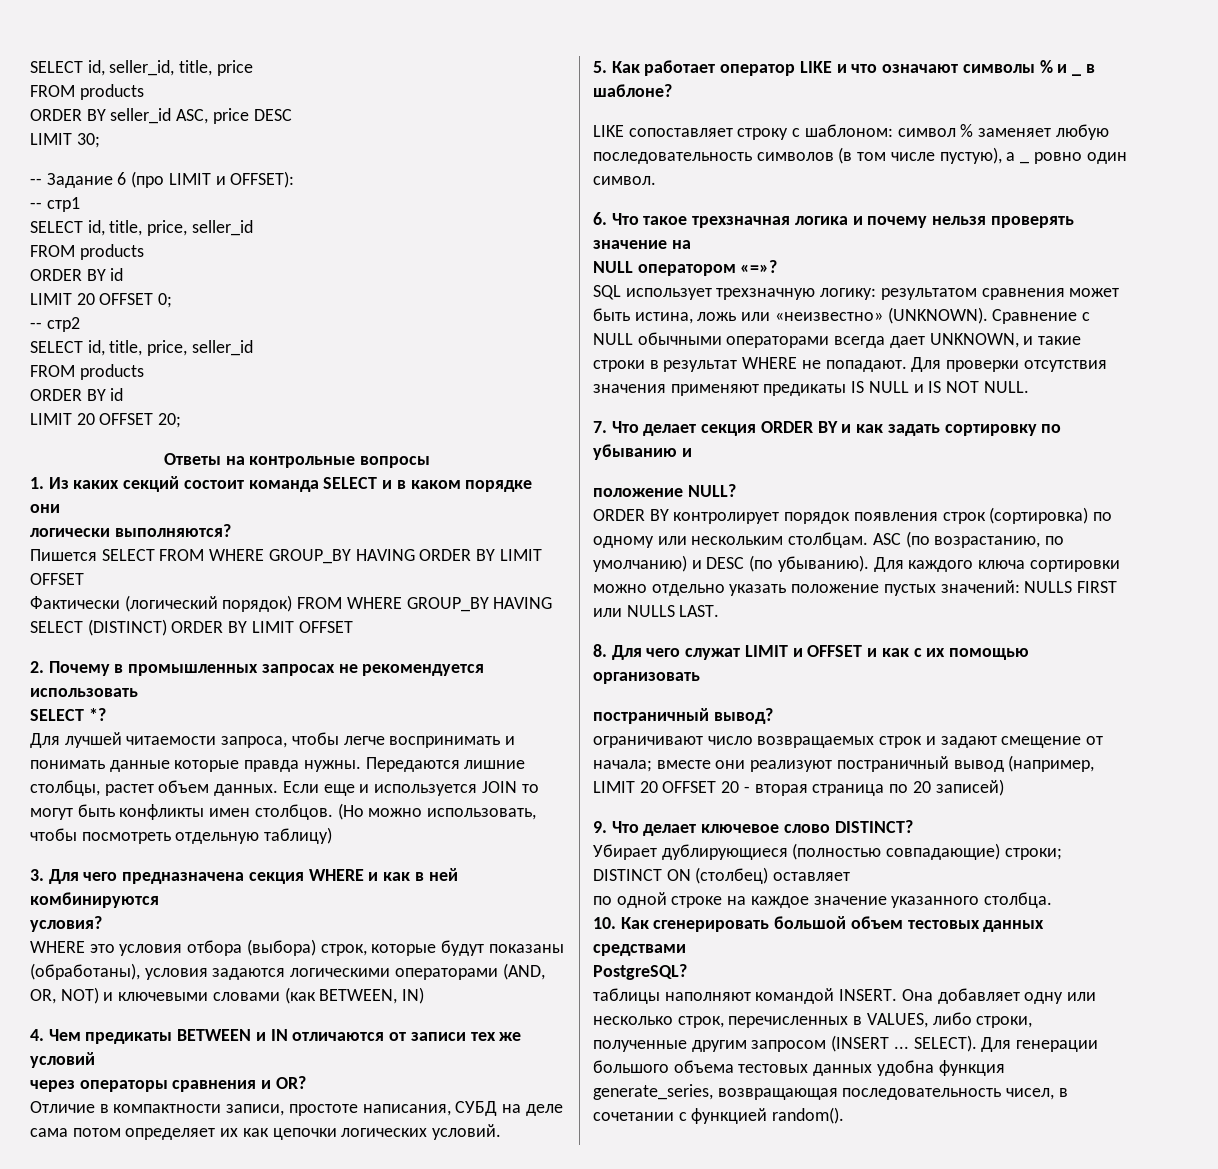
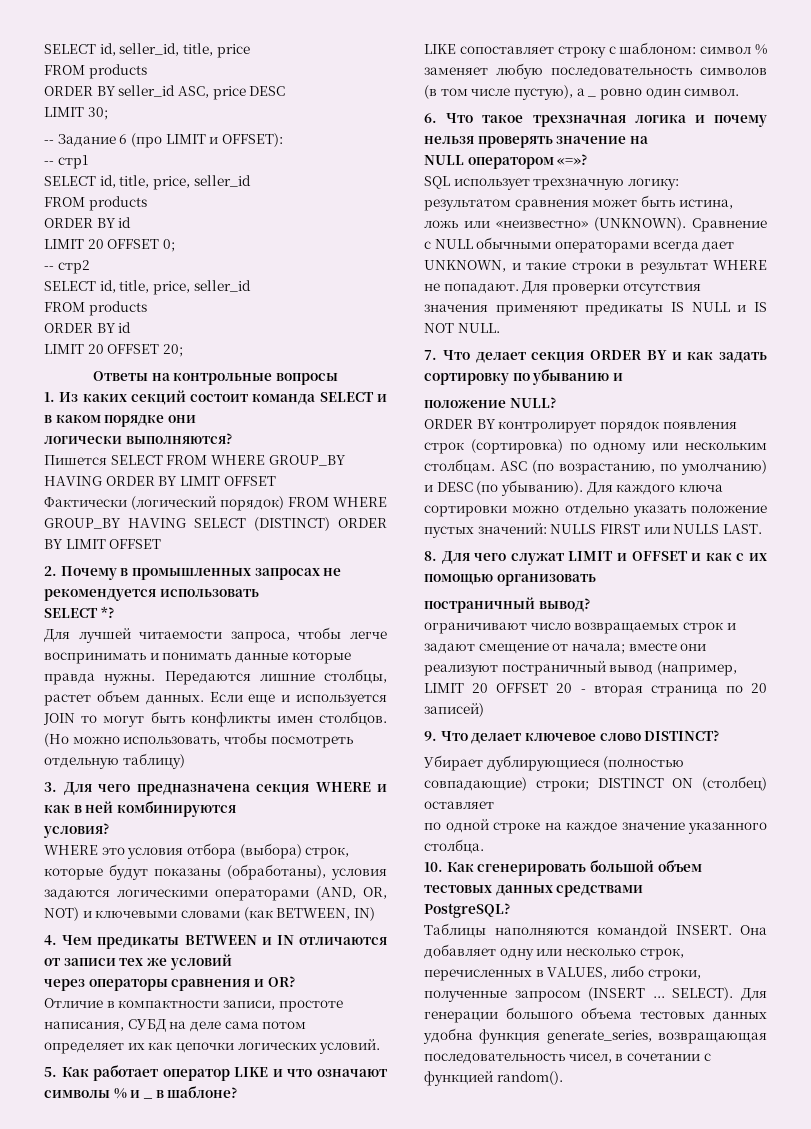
[593,988,751,1004] таблицы наполняют -> [424,923,589,938] Таблицы наполняются
[691,1040,747,1052] другим -> (507, 996) none

